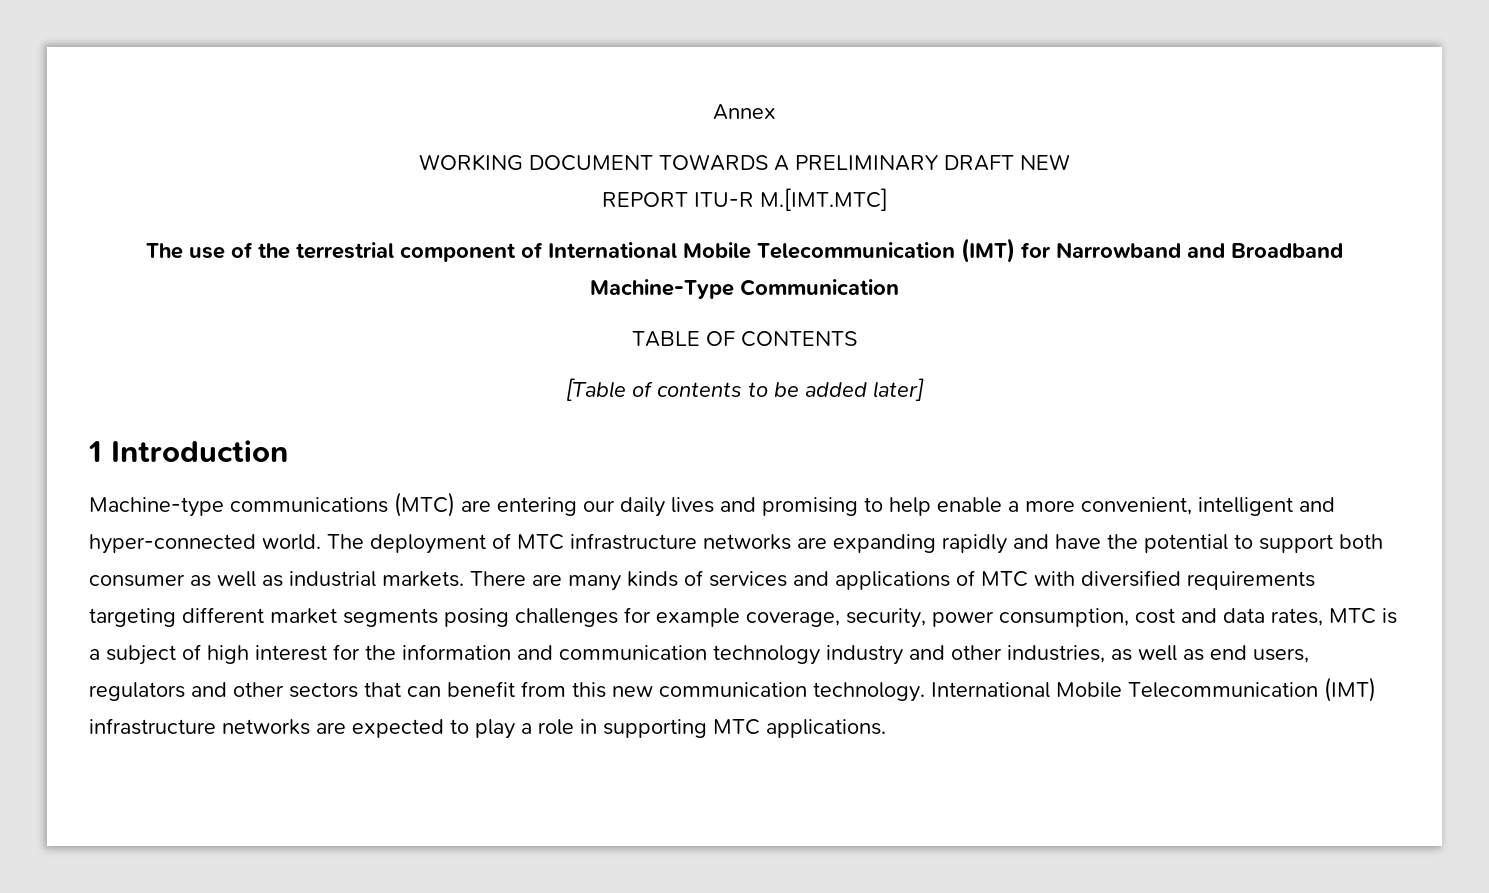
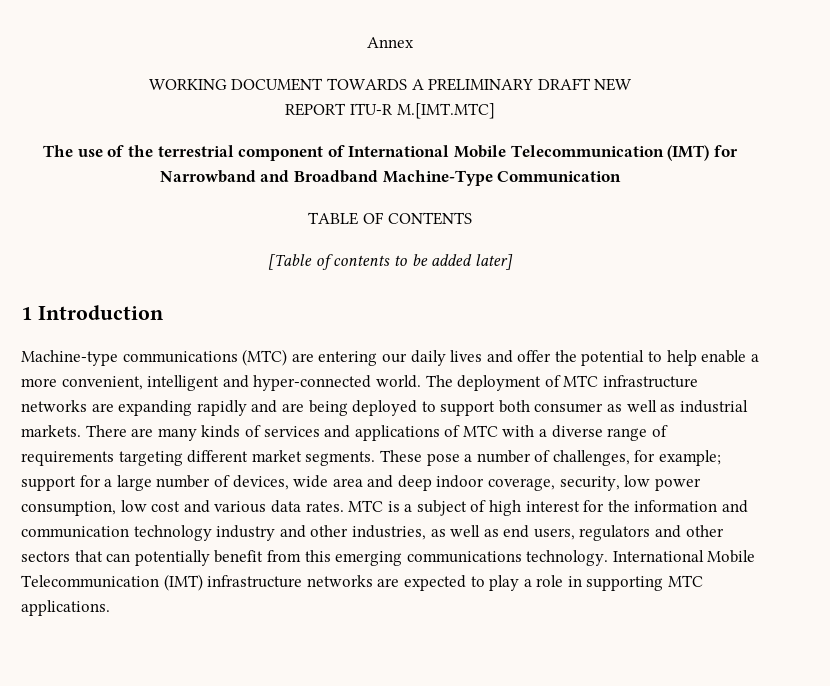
[762,497,858,516] promising -> [517,350,645,366] offer the potential
[1055,534,1228,553] have the potential -> [281,400,418,416] are being deployed
[1081,570,1315,590] [89,607,740,627] diversified requirements targeting different market segments posing challenges for example -> [539,425,668,441] [21,450,722,466] [21,475,485,491] a diverse range of requirements targeting different market segments. These pose a number of challenges, for example; support for a large number of devices, wide area and deep indoor
(926, 618) none -> [624,475,651,487] low
(1129, 617) none -> [120,500,147,512] low
[1223,608,1323,626] data rates, -> [214,500,344,513] various data rates.
(441, 691) none -> [134,550,210,566] potentially
[612,682,807,697] new communication -> [335,551,522,566] emerging communications

